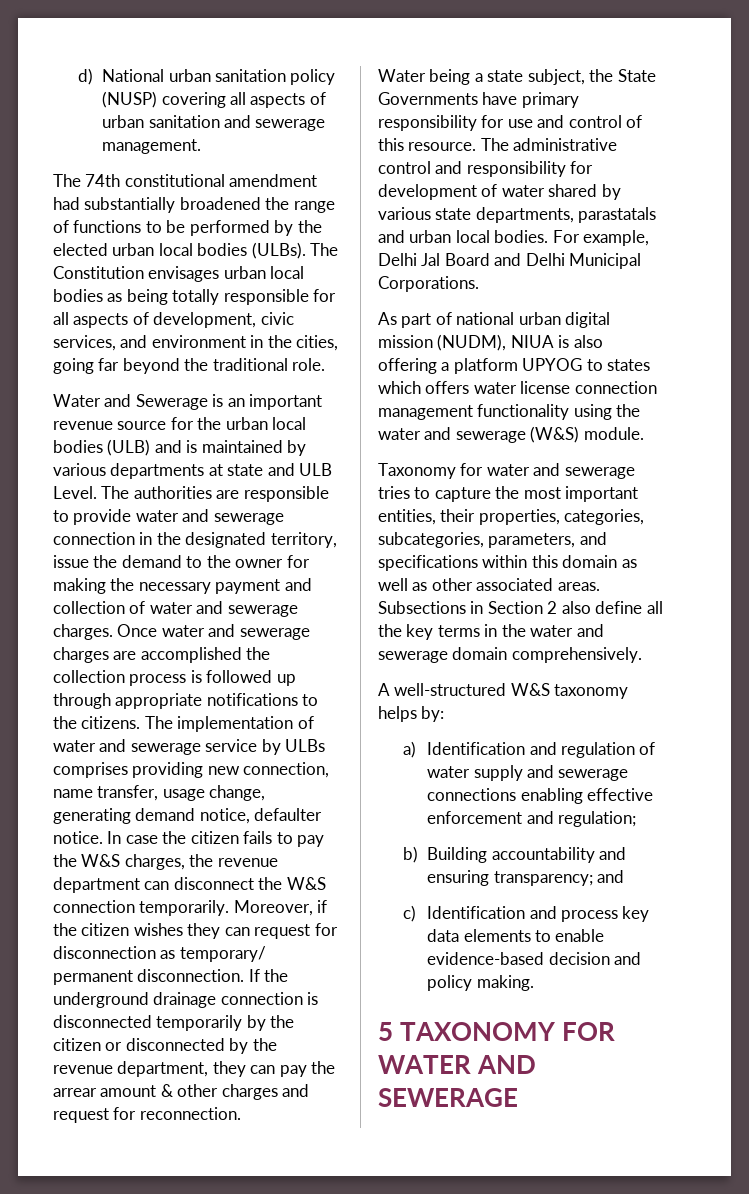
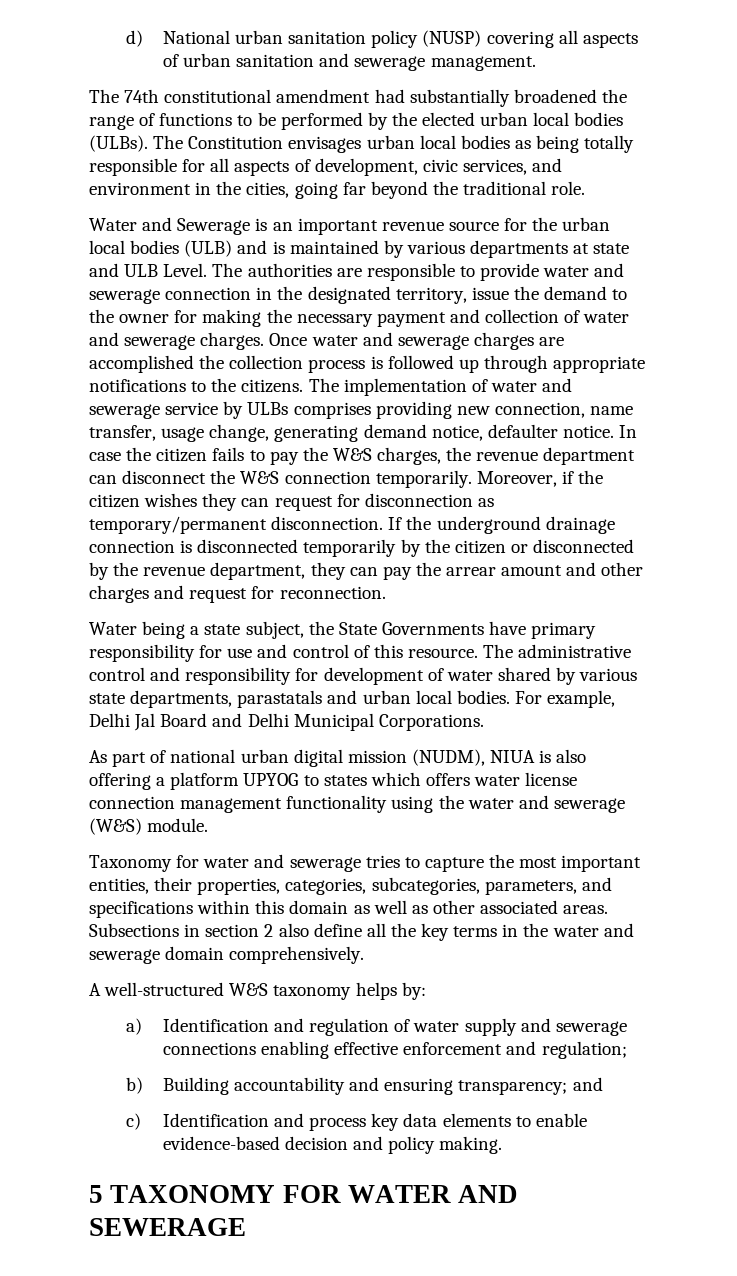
[179,946,266,962] [53,970,133,985] temporary/ permanent -> [89,516,267,534] temporary/permanent
[160,1084,173,1097] & -> [566,562,597,576] and
[487,601,543,614] Section -> [205,924,260,937] section

